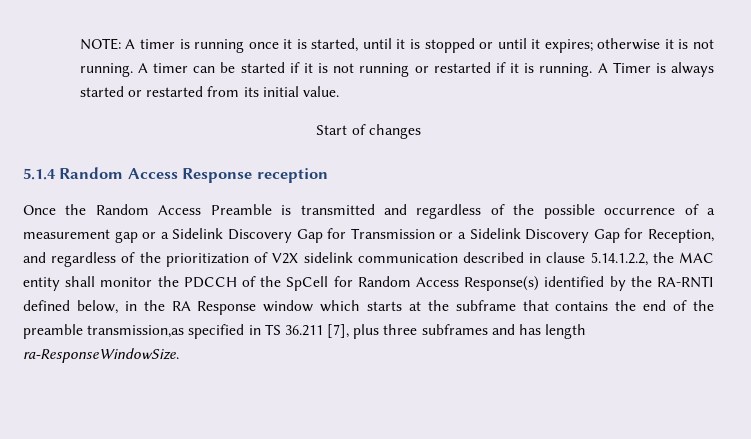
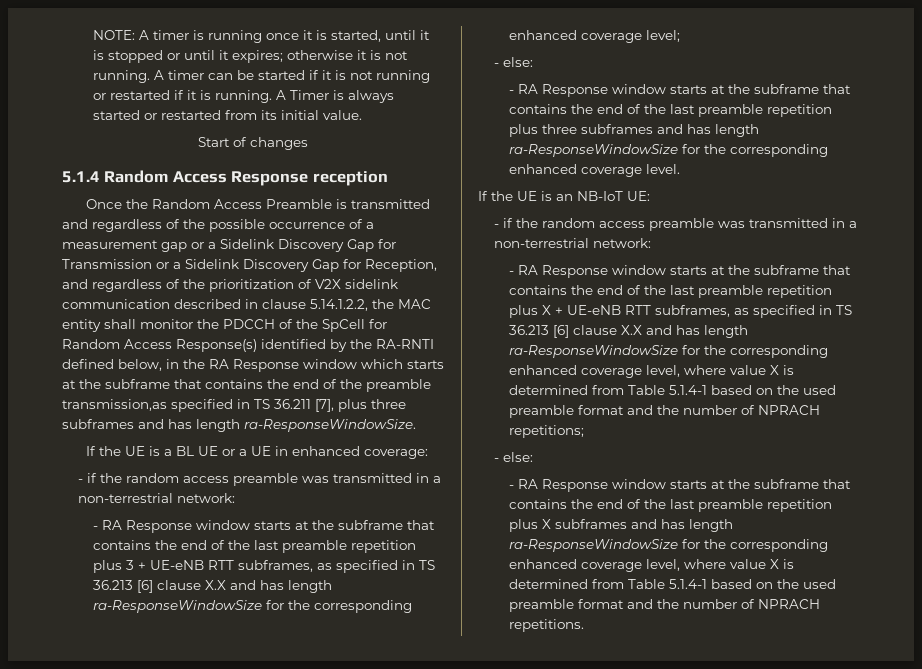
(179, 355) none -> [86,446,429,459] [77,473,441,486] [77,493,235,503] [93,520,436,533] [93,540,417,553] [93,560,436,573] [93,580,333,593] [93,600,413,613] [509,30,681,43] [493,57,533,67] [509,84,852,97] [509,104,833,117] [509,124,760,137] [509,144,829,157] [509,164,681,177] [478,191,650,201] [493,218,857,231] [493,238,651,248] [509,265,852,278] [509,285,833,298] [509,305,853,318] [509,325,749,338] [509,345,829,358] [509,365,795,378] [509,385,837,395] [509,405,821,418] [509,425,585,438] [493,452,533,462] [509,479,852,492] [509,499,833,512] [509,519,734,532] [509,539,829,552] [509,559,795,572] [509,579,837,589] [509,599,821,612] [509,619,585,632] // If the UE is a BL UE or a UE in enhanced coverage: // - if the random access preamble was transmitted in a non-terrestrial network: // - RA Response window starts at the subframe that contains the end of the last preamble repetition plus 3 + UE-eNB RTT subframes, as specified in TS 36.213 [6] clause X.X and has length ra-ResponseWindowSize for the corresponding enhanced coverage level; // - else: // - RA Response window starts at the subframe that contains the end of the last preamble repetition plus three subframes and has length ra-ResponseWindowSize for the corresponding enhanced coverage level. // If the UE is an NB-IoT UE: // - if the random access preamble was transmitted in a non-terrestrial network: // - RA Response window starts at the subframe that contains the end of the last preamble repetition plus X + UE-eNB RTT subframes, as specified in TS 36.213 [6] clause X.X and has length ra-ResponseWindowSize for the corresponding enhanced coverage level, where value X is determined from Table 5.1.4-1 based on the used preamble format and the number of NPRACH repetitions; // - else: // - RA Response window starts at the subframe that contains the end of the last preamble repetition plus X subframes and has length ra-ResponseWindowSize for the corresponding enhanced coverage level, where value X is determined from Table 5.1.4-1 based on the used preamble format and the number of NPRACH repetitions.

